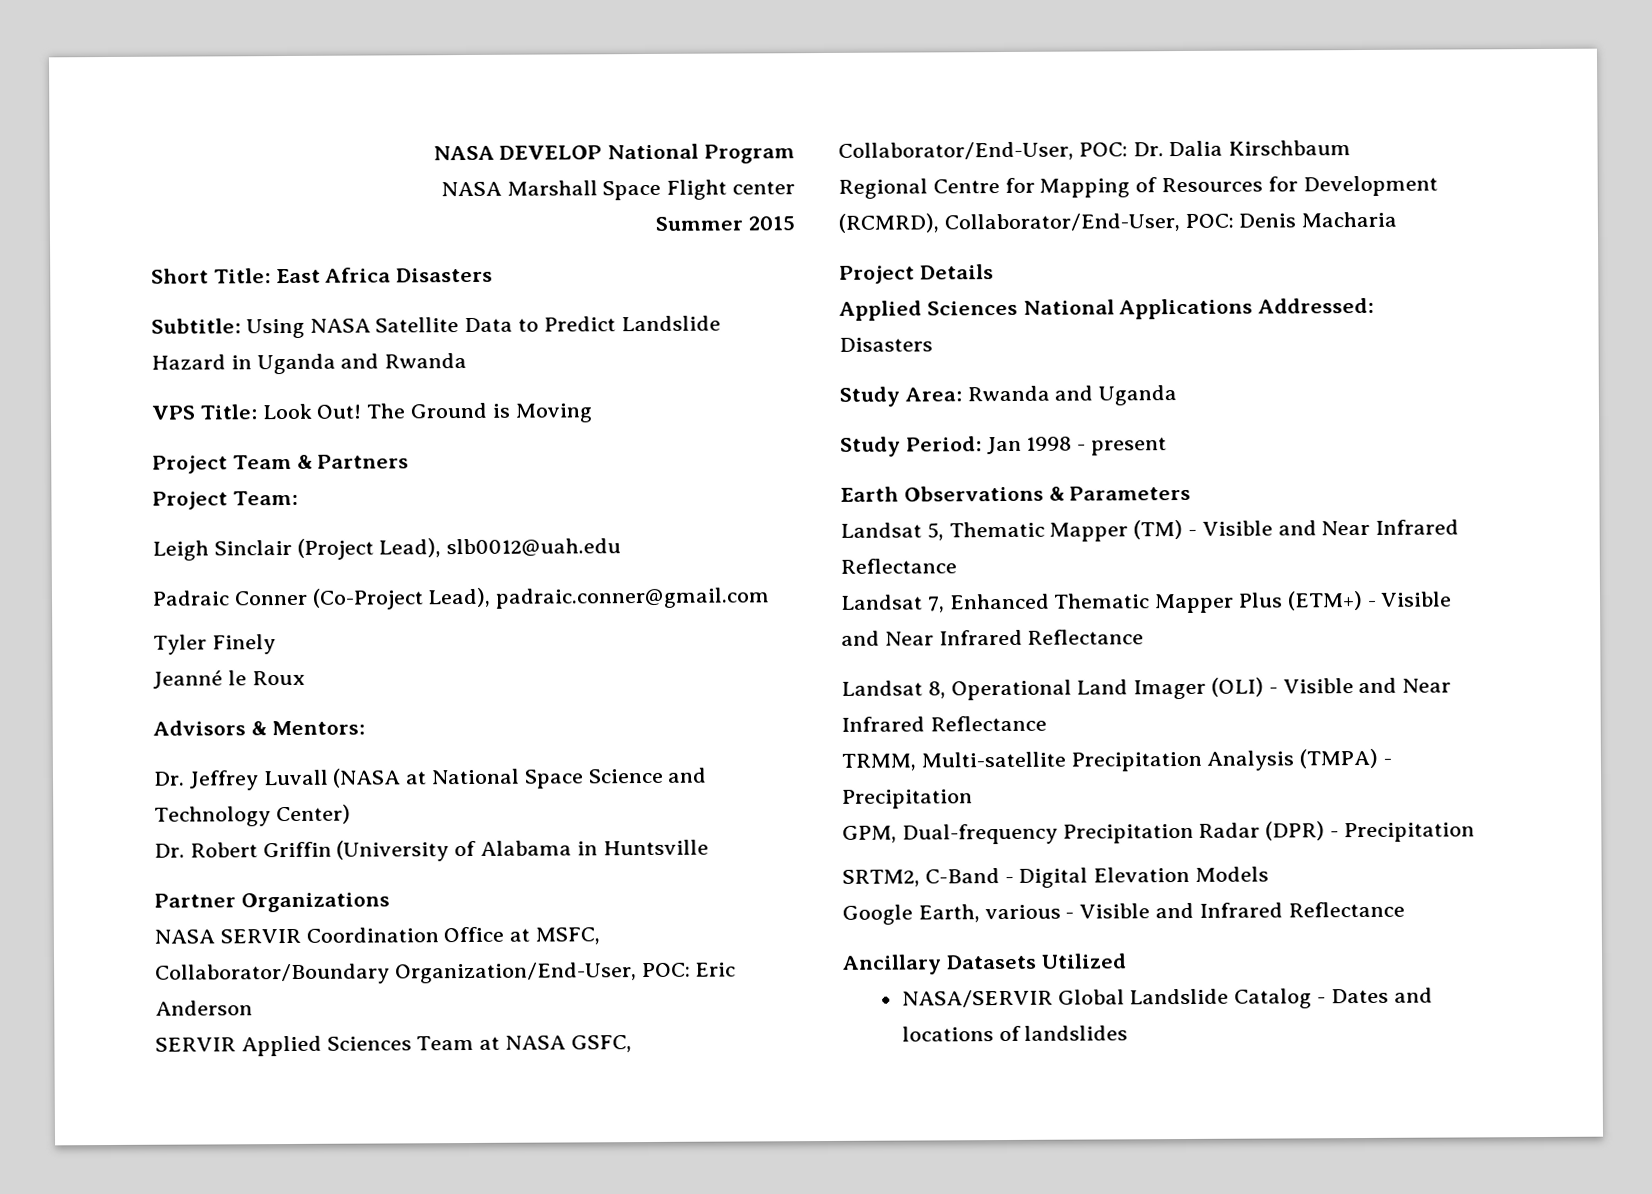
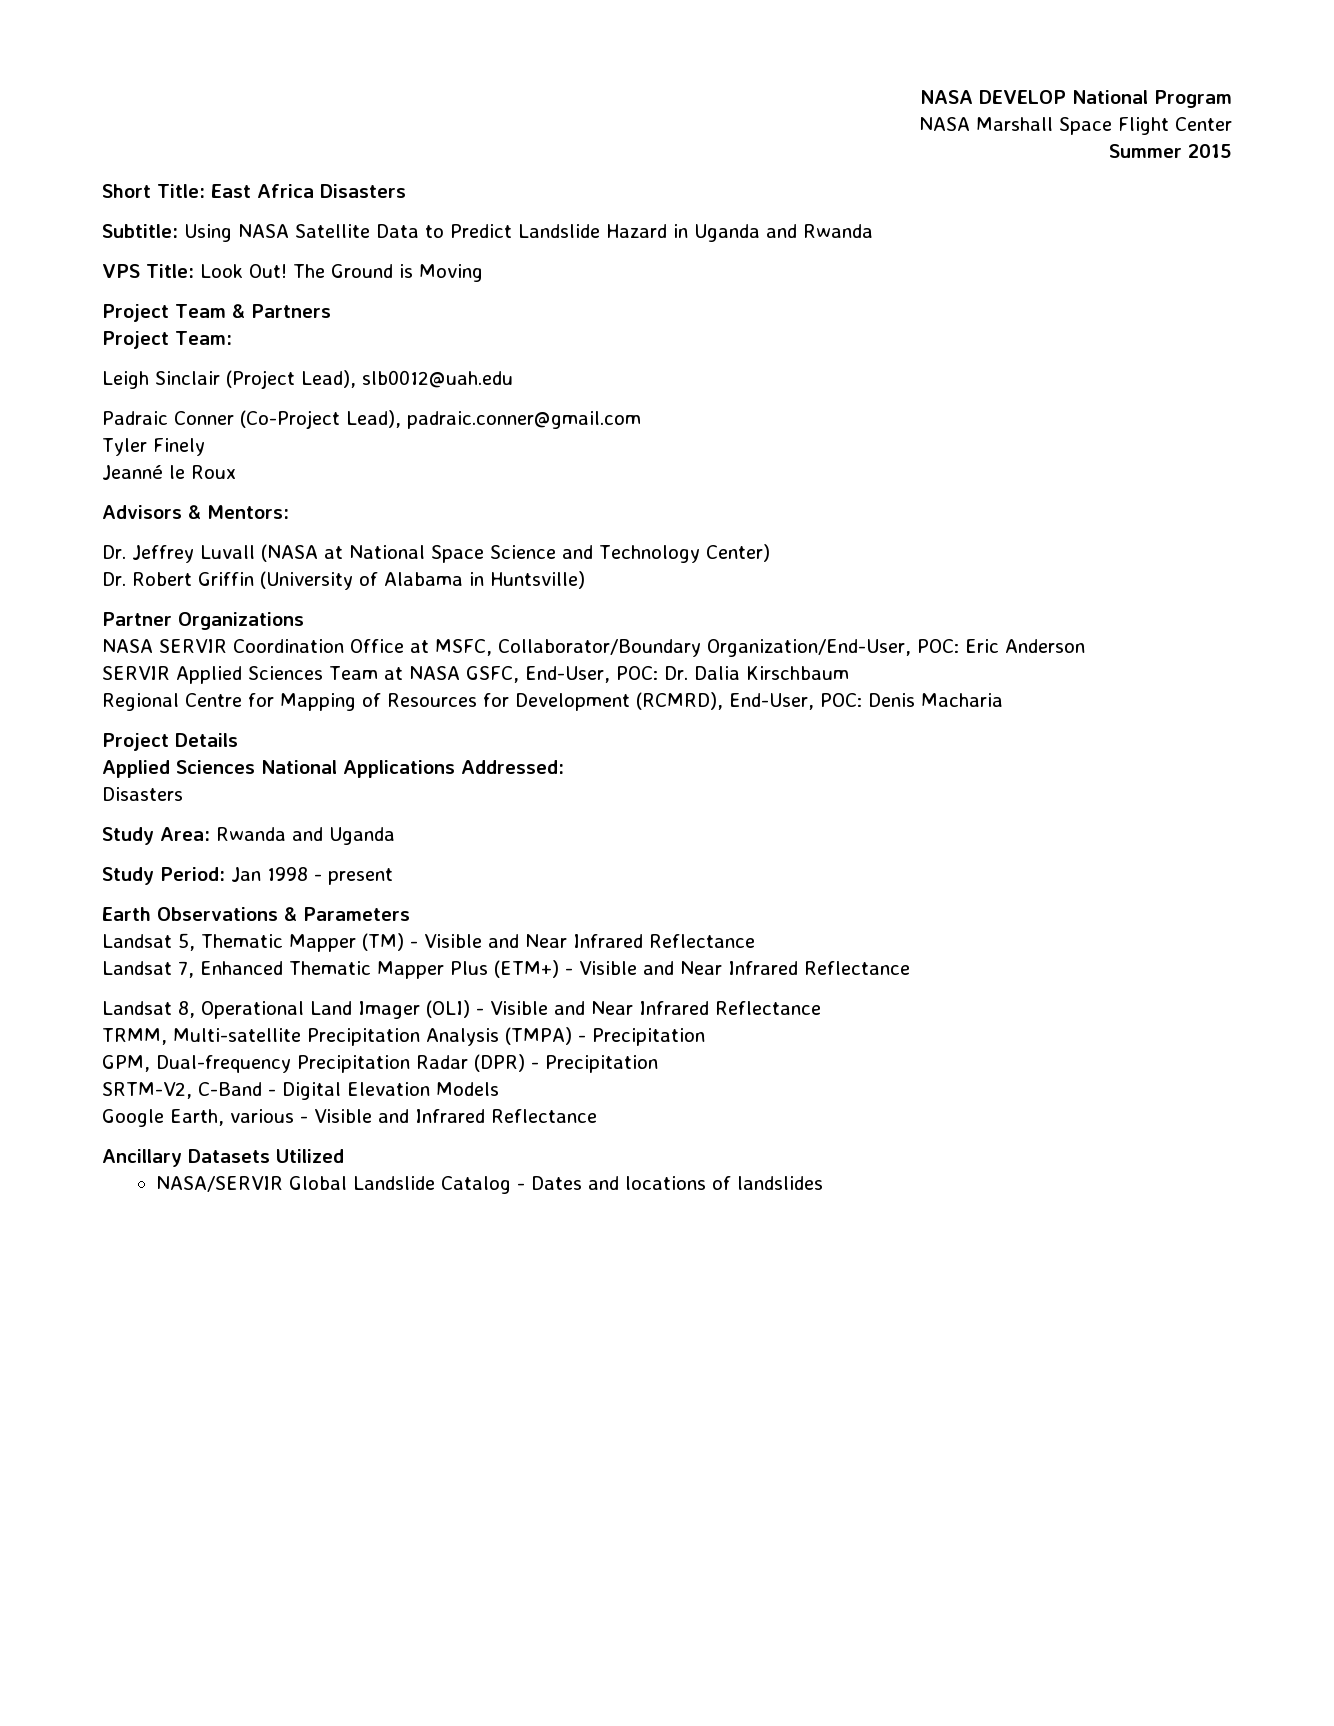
[731,181,795,195] center -> [1175,117,1232,131] Center
[602,839,709,856] Huntsville -> [489,571,585,589] Huntsville)
[838,141,1074,161] Collaborator/End-User, -> [524,666,610,683] End-User,
[943,213,1180,233] Collaborator/End-User, -> [729,693,814,710] End-User,
[842,869,920,887] SRTM2, -> [102,1082,192,1099] SRTM-V2,

